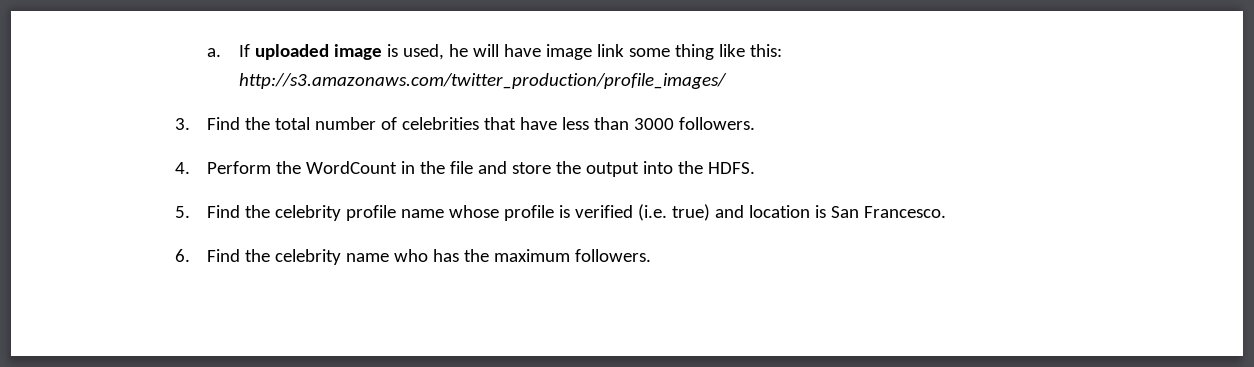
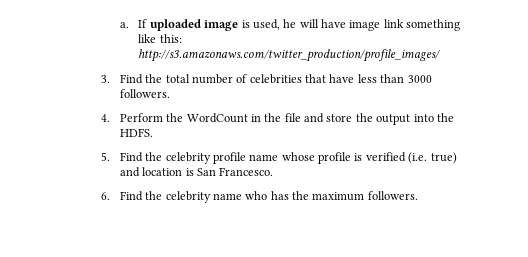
[628,44,714,60] some thing -> [406,19,461,31] something

